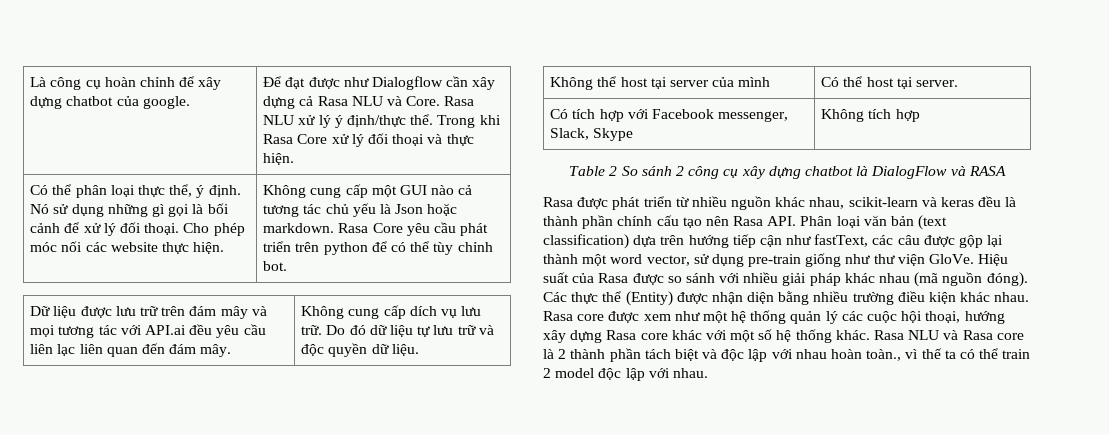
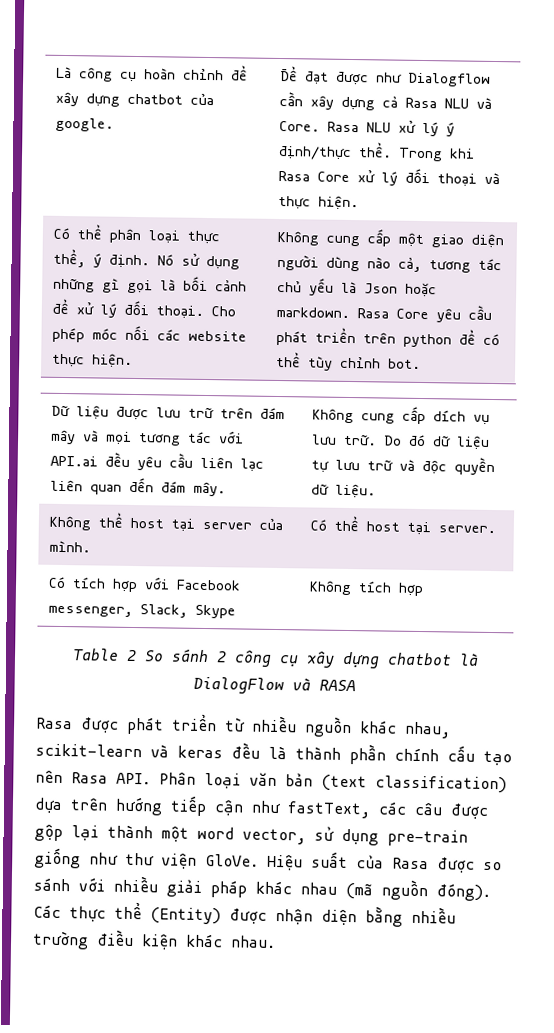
[399,185,473,195] GUI nào cả -> [430,233,504,249] [276,254,422,272] giao diện người dùng nào cả,
[738,77,771,87] mình -> [48,540,91,553] mình.
[543,310,1005,324] [543,329,1024,343] [543,348,1031,362] [543,368,708,381] Rasa core được xem như một hệ thống quản lý các cuộc hội thoại, hướng xây dựng Rasa core khác với một số hệ thống khác. Rasa NLU và Rasa core là 2 thành phần tách biệt và độc lập với nhau hoàn toàn., vì thế ta có thể train 2 model độc lập với nhau. -> (276, 942) none

